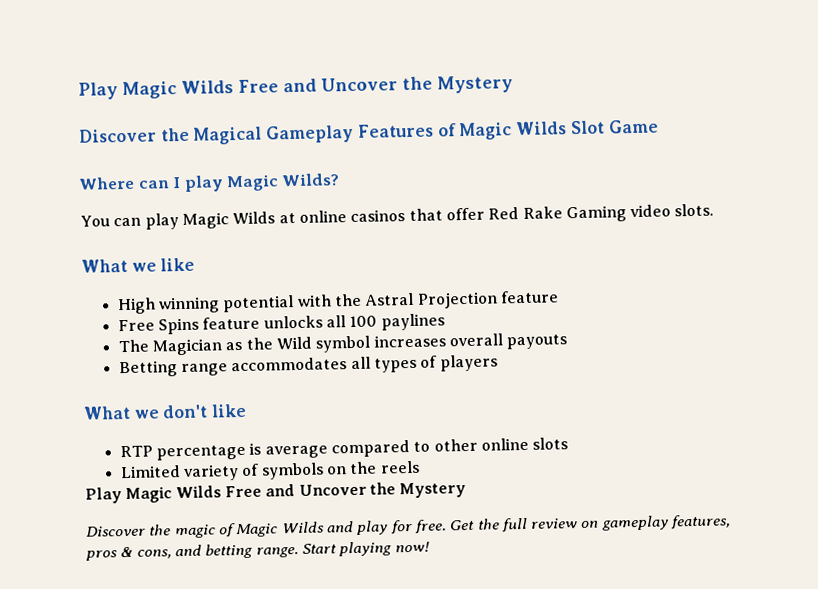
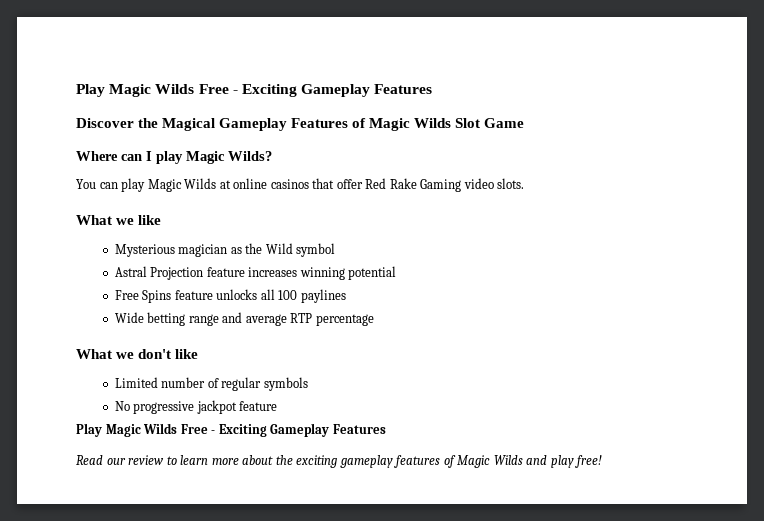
[78,75,513,100] Play Magic Wilds Free and Uncover the Mystery -> [76,84,433,97] Play Magic Wilds Free - Exciting Gameplay Features
[117,293,363,315] High winning potential with the -> [114,243,336,257] Mysterious magician as the Wild symbol //
(559, 297) none -> [248,266,397,280] increases winning potential
[117,333,568,356] [118,354,498,378] [83,403,248,420] [119,437,569,461] [119,460,420,481] [85,482,467,504] [86,524,216,539] The Magician as the Wild symbol increases overall payouts // Betting range accommodates all types of players // What we don't like // RTP percentage is average compared to other online slots // Limited variety of symbols on the reels // Play Magic Wilds Free and Uncover the Mystery // Discover the magic -> [114,312,374,326] [76,349,199,359] [114,377,308,391] [114,400,278,414] [76,423,386,437] [76,455,441,468] Wide betting range and average RTP percentage // What we don't like // Limited number of regular symbols // No progressive jackpot feature // Play Magic Wilds Free - Exciting Gameplay Features // Read our review to learn more about the exciting gameplay features
[389,514,732,535] [85,541,430,561] for free. Get the full review on gameplay features, pros & cons, and betting range. Start playing now! -> [575,455,603,468] free!

